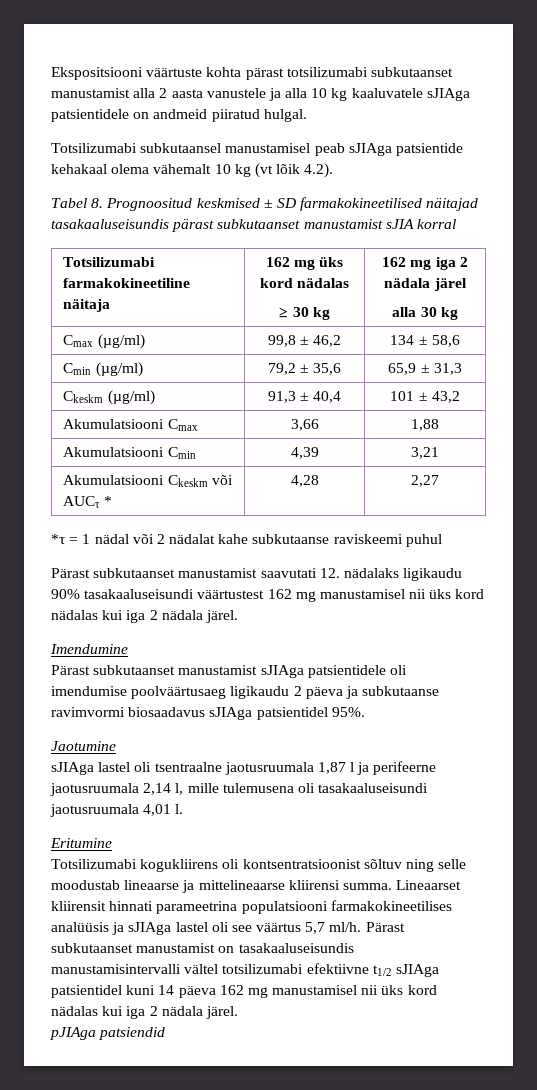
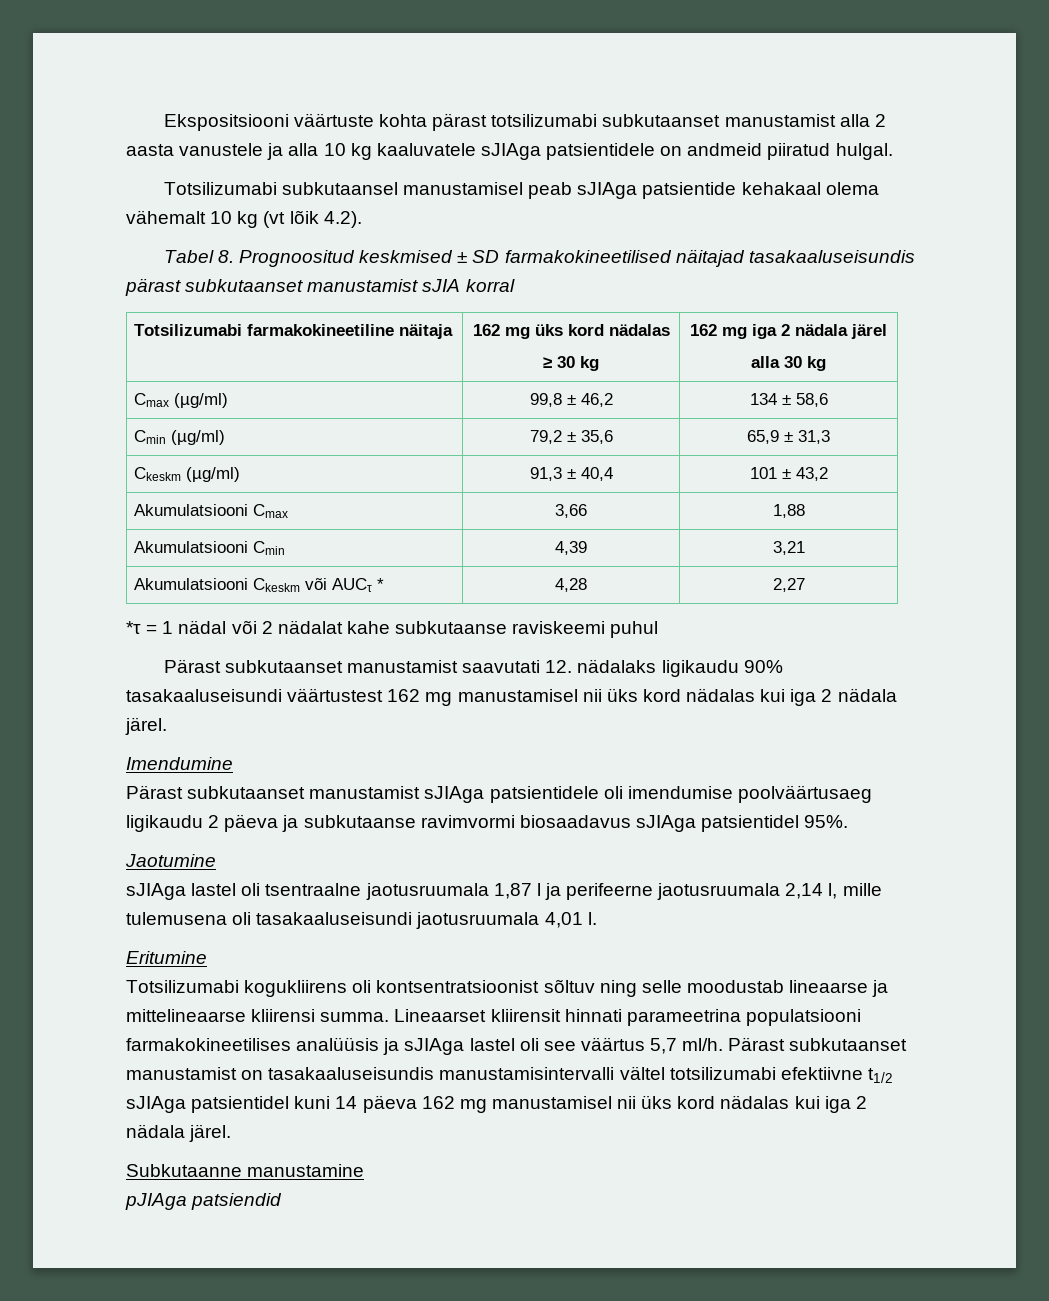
(238, 1012) none -> [126,1164,365,1177] // Subkutaanne manustamine

